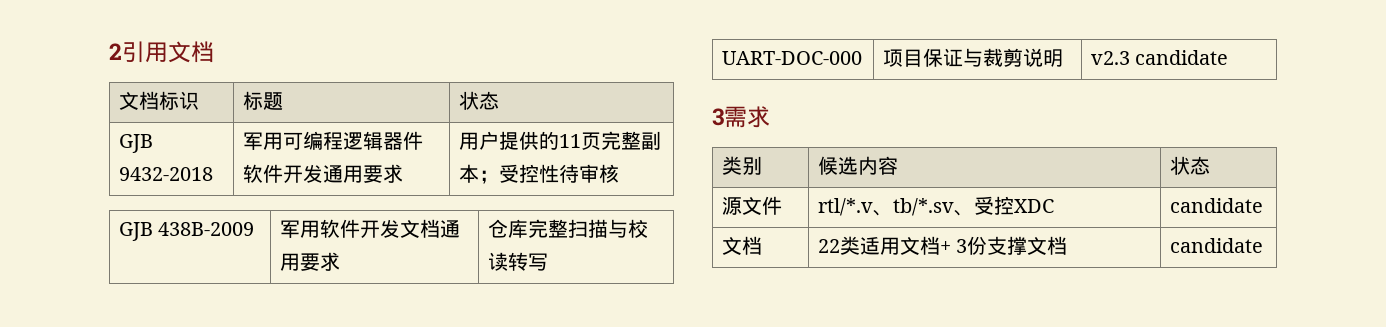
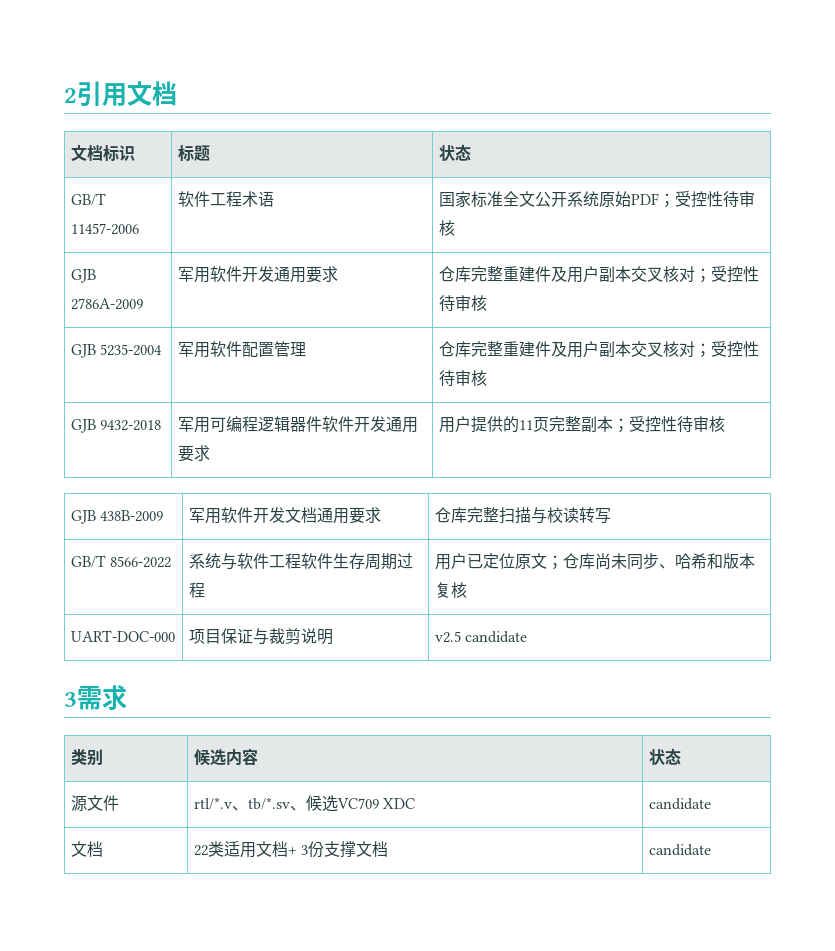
(500, 100) none -> [70,193,106,206] [70,223,139,235] [177,191,274,207] [438,191,755,208] [438,220,455,236] [70,269,96,283] [70,298,143,310] [177,266,338,283] [438,266,759,283] [438,295,487,312] [70,344,162,358] [177,341,306,358] [438,341,759,358] [438,370,487,387] // GB/T 11457-2006 | 软件工程术语 | 国家标准全文公开系统原始PDF；受控性待审核 // GJB 2786A-2009 | 军用软件开发通用要求 | 仓库完整重建件及用户副本交叉核对；受控性待审核 // GJB 5235-2004 | 军用软件配置管理 | 仓库完整重建件及用户副本交叉核对；受控性待审核
(549, 262) none -> [70,555,171,568] [188,553,413,570] [188,582,205,598] [434,553,755,570] [434,582,467,598] // GB/T 8566-2022 | 系统与软件工程软件生存周期过程 | 用户已定位原文；仓库尚未同步、哈希和版本复核
[1091,51,1131,65] v2.3 -> [434,631,461,643] v2.5
[974,196,1015,215] 受控 -> [305,795,379,812] 候选VC709

